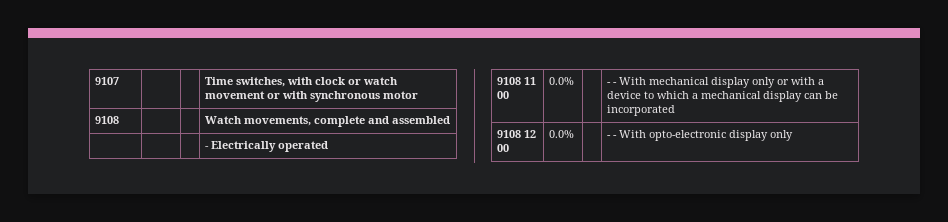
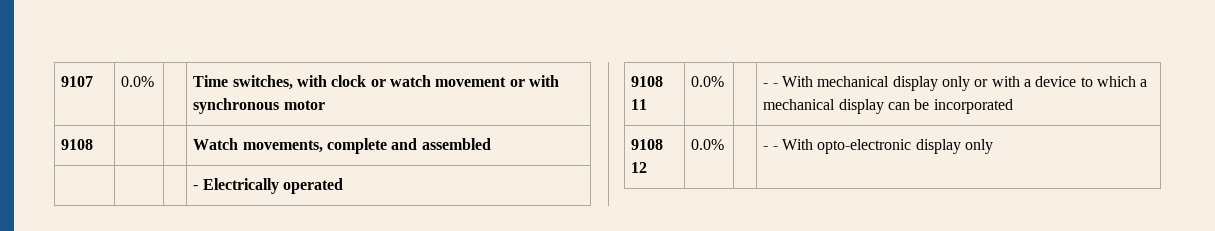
(120, 81) none -> [121,76,155,87] 0.0%
[497,91,510,99] 00 -> (648, 104) none
[497,144,510,152] 00 -> (648, 167) none

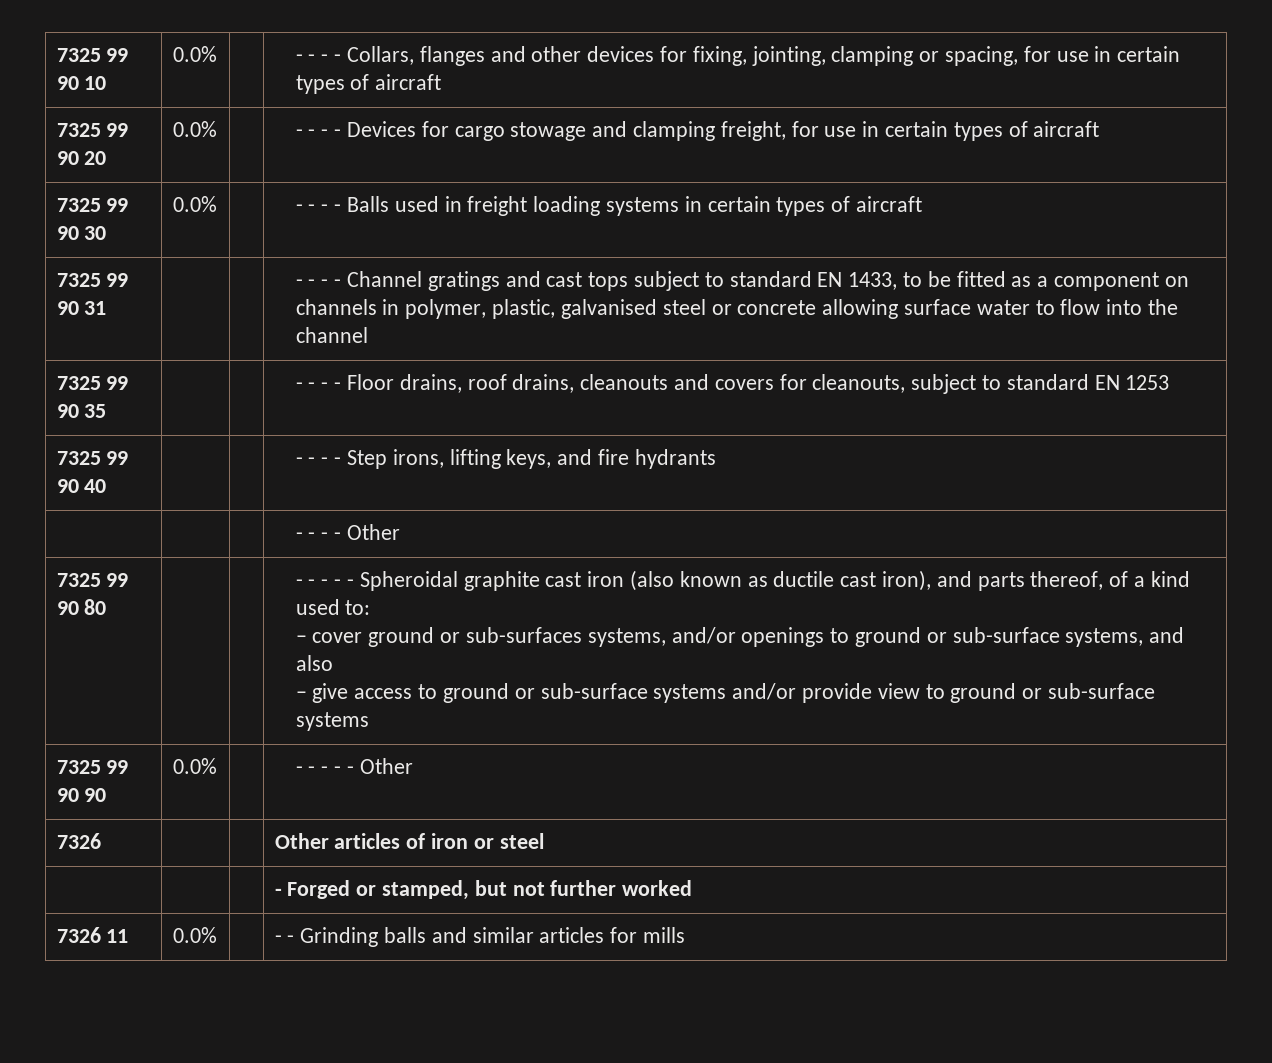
[61,76,94,87] [121,76,155,87] [193,75,559,90] [193,98,325,114] [61,139,94,150] [193,138,491,154] [193,178,344,194] [631,76,664,87] [631,99,648,110] [691,76,725,87] [763,76,1148,91] [763,99,1013,114] [631,139,664,150] [631,162,648,173] [691,139,725,150] [763,139,994,154] 9107 | 0.0% | | Time switches, with clock or watch movement or with synchronous motor // 9108 | | | Watch movements, complete and assembled // | | | - Electrically operated // 9108 11 | 0.0% | | - - With mechanical display only or with a device to which a mechanical display can be incorporated // 9108 12 | 0.0% | | - - With opto-electronic display only -> [56,48,129,62] [56,76,107,90] [172,46,217,62] [295,46,1181,66] [295,74,442,94] [56,123,129,137] [56,151,107,165] [172,121,217,137] [295,121,1100,141] [56,198,129,212] [56,226,107,240] [172,196,217,212] [295,196,922,216] [56,273,129,287] [56,301,107,315] [295,271,1189,291] [295,299,1178,319] [295,327,368,343] [56,376,129,390] [56,404,107,418] [295,374,1170,394] [56,451,129,465] [56,479,107,493] [295,449,716,469] [295,524,400,540] [56,573,129,587] [56,599,107,615] [295,570,1190,591] [295,599,371,615] [295,627,1185,647] [295,655,333,671] [295,683,1155,703] [295,712,369,731] [56,760,129,774] [56,788,107,802] [172,758,217,774] [295,758,413,774] [56,833,101,849] [274,833,544,849] [274,880,693,900] [56,927,129,943] [172,927,217,943] [274,927,686,947] 7325 99 90 10 | 0.0% | | - - - - Collars, flanges and other devices for fixing, jointing, clamping or spacing, for use in certain types of aircraft // 7325 99 90 20 | 0.0% | | - - - - Devices for cargo stowage and clamping freight, for use in certain types of aircraft // 7325 99 90 30 | 0.0% | | - - - - Balls used in freight loading systems in certain types of aircraft // 7325 99 90 31 | | | - - - - Channel gratings and cast tops subject to standard EN 1433, to be fitted as a component on channels in polymer, plastic, galvanised steel or concrete allowing surface water to flow into the channel // 7325 99 90 35 | | | - - - - Floor drains, roof drains, cleanouts and covers for cleanouts, subject to standard EN 1253 // 7325 99 90 40 | | | - - - - Step irons, lifting keys, and fire hydrants // | | | - - - - Other // 7325 99 90 80 | | | - - - - - Spheroidal graphite cast iron (also known as ductile cast iron), and parts thereof, of a kind used to: // – cover ground or sub-surfaces systems, and/or openings to ground or sub-surface systems, and also // – give access to ground or sub-surface systems and/or provide view to ground or sub-surface systems // 7325 99 90 90 | 0.0% | | - - - - - Other // 7326 | | | Other articles of iron or steel // | | | - Forged or stamped, but not further worked // 7326 11 | 0.0% | | - - Grinding balls and similar articles for mills

